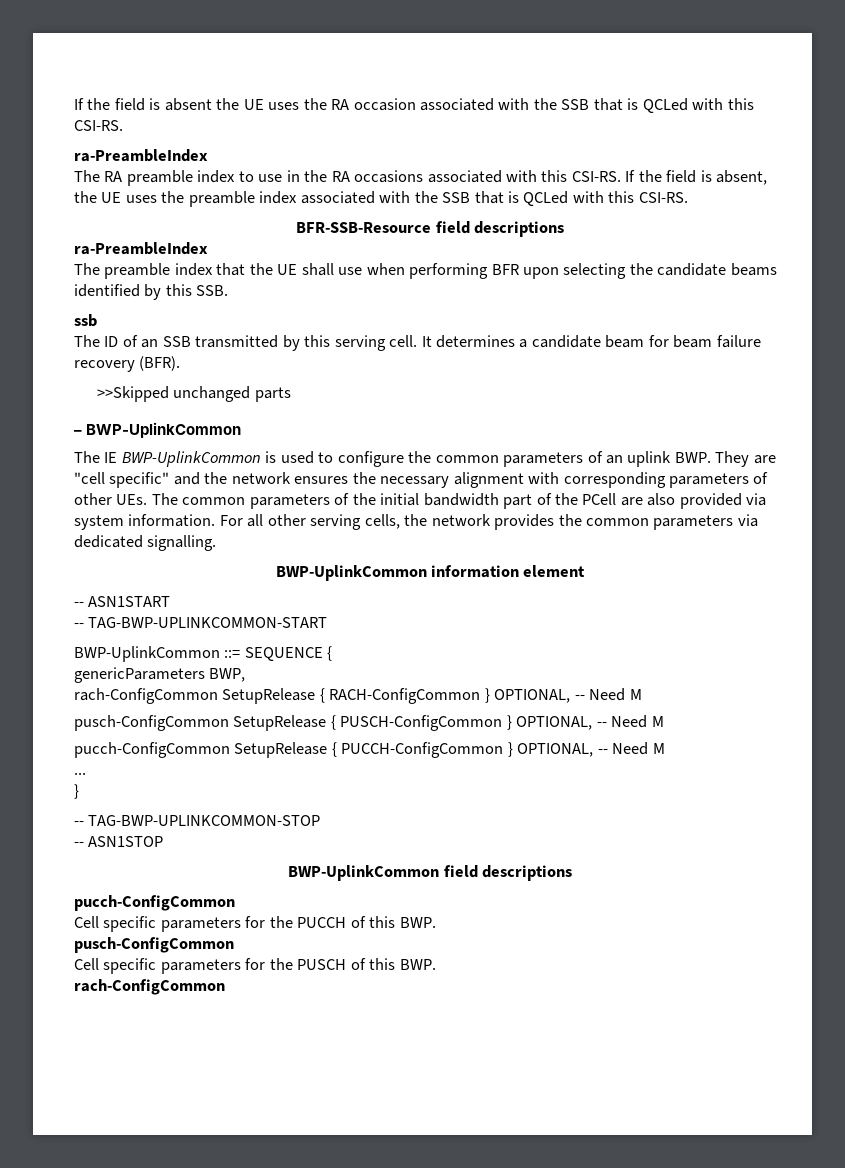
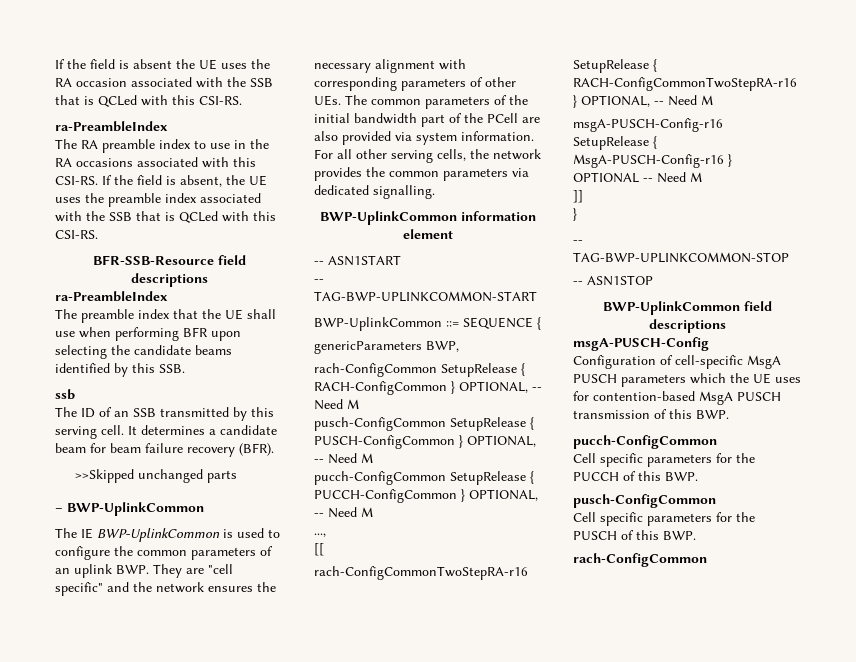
[74,772,86,775] ... -> [314,533,326,537] [314,543,324,556] [314,566,528,580] [573,59,657,73] [573,77,797,91] [573,95,713,108] [573,118,723,132] [573,136,657,150] [573,154,732,168] [573,172,702,183] [573,190,583,203] ..., // [[ // rach-ConfigCommonTwoStepRA-r16 SetupRelease { RACH-ConfigCommonTwoStepRA-r16 } OPTIONAL, -- Need M // msgA-PUSCH-Config-r16 SetupRelease { MsgA-PUSCH-Config-r16 } OPTIONAL -- Need M // ]]
(572, 873) none -> [573,337,709,351] [573,355,781,369] [573,373,801,387] [573,391,781,405] [573,409,729,419] // msgA-PUSCH-Config // Configuration of cell-specific MsgA PUSCH parameters which the UE uses for contention-based MsgA PUSCH transmission of this BWP.

